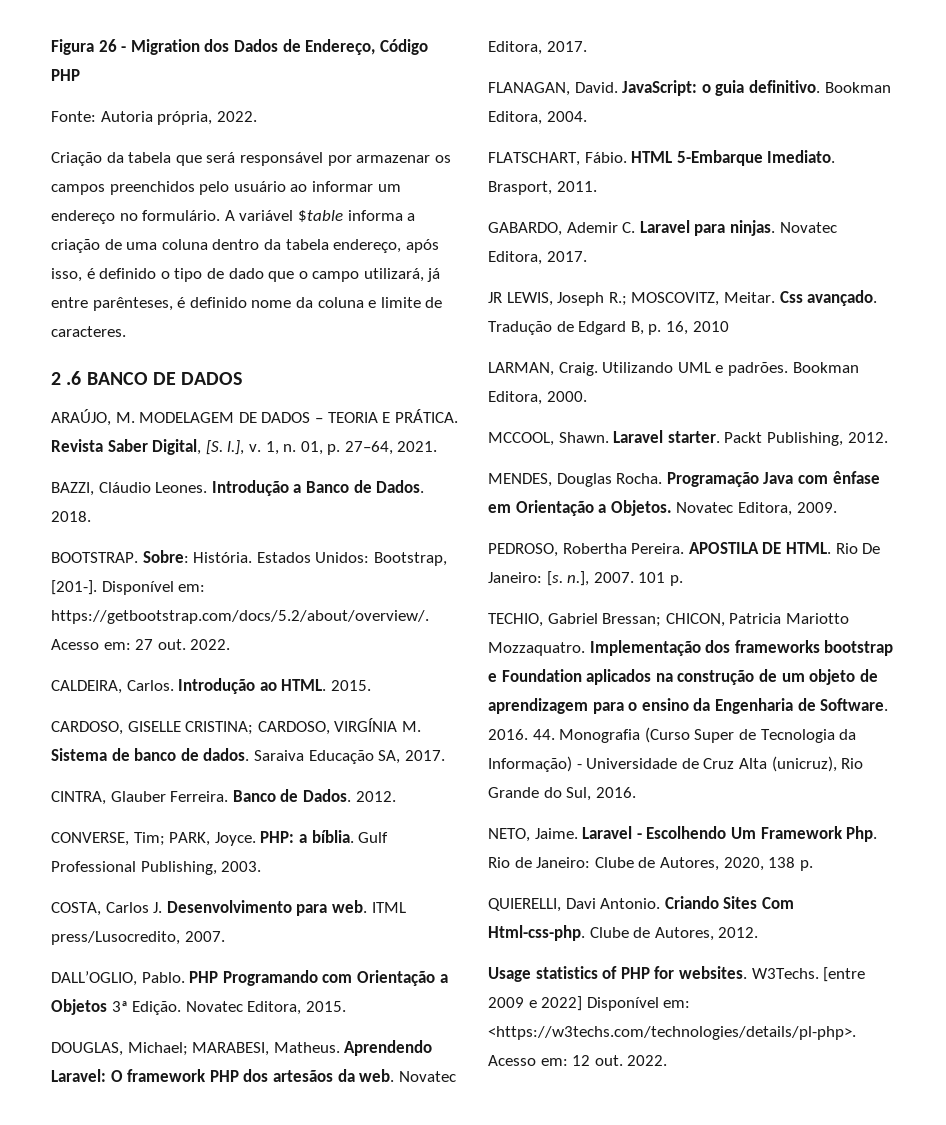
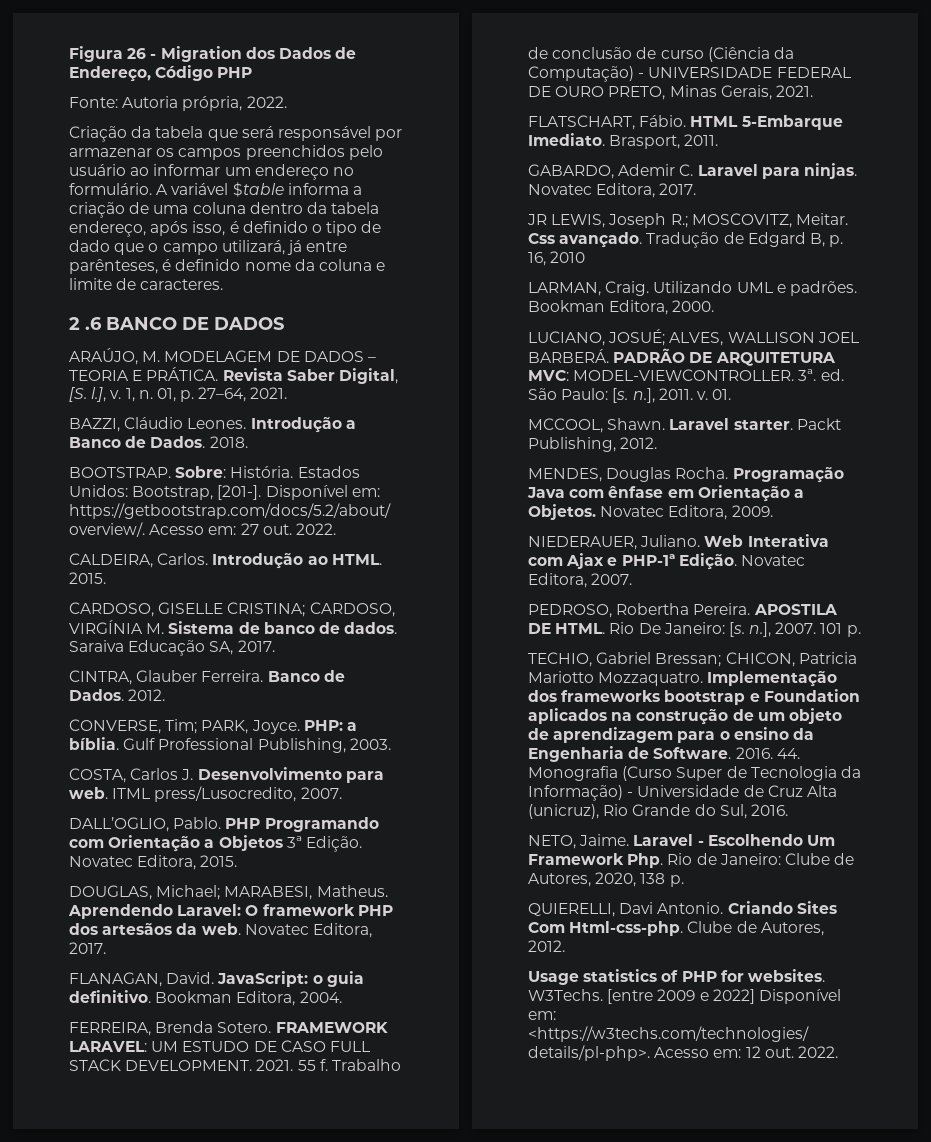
(587, 116) none -> [69,1021,388,1036] [69,1040,370,1052] [69,1059,401,1071] [528,47,794,62] [528,66,851,82] [528,85,813,100] // FERREIRA, Brenda Sotero. FRAMEWORK LARAVEL: UM ESTUDO DE CASO FULL STACK DEVELOPMENT. 2021. 55 f. Trabalho de conclusão de curso (Ciência da Computação) - UNIVERSIDADE FEDERAL DE OURO PRETO, Minas Gerais, 2021.
(587, 396) none -> [528,329,859,346] [528,348,836,366] [528,369,844,381] [528,388,732,403] // LUCIANO, JOSUÉ; ALVES, WALLISON JOEL BARBERÁ. PADRÃO DE ARQUITETURA MVC: MODEL-VIEWCONTROLLER. 3ª. ed. São Paulo: [s. n.], 2011. v. 01.
(837, 507) none -> [528,534,829,550] [528,553,805,570] [528,573,633,588] // NIEDERAUER, Juliano. Web Interativa com Ajax e PHP-1ª Edição. Novatec Editora, 2007.

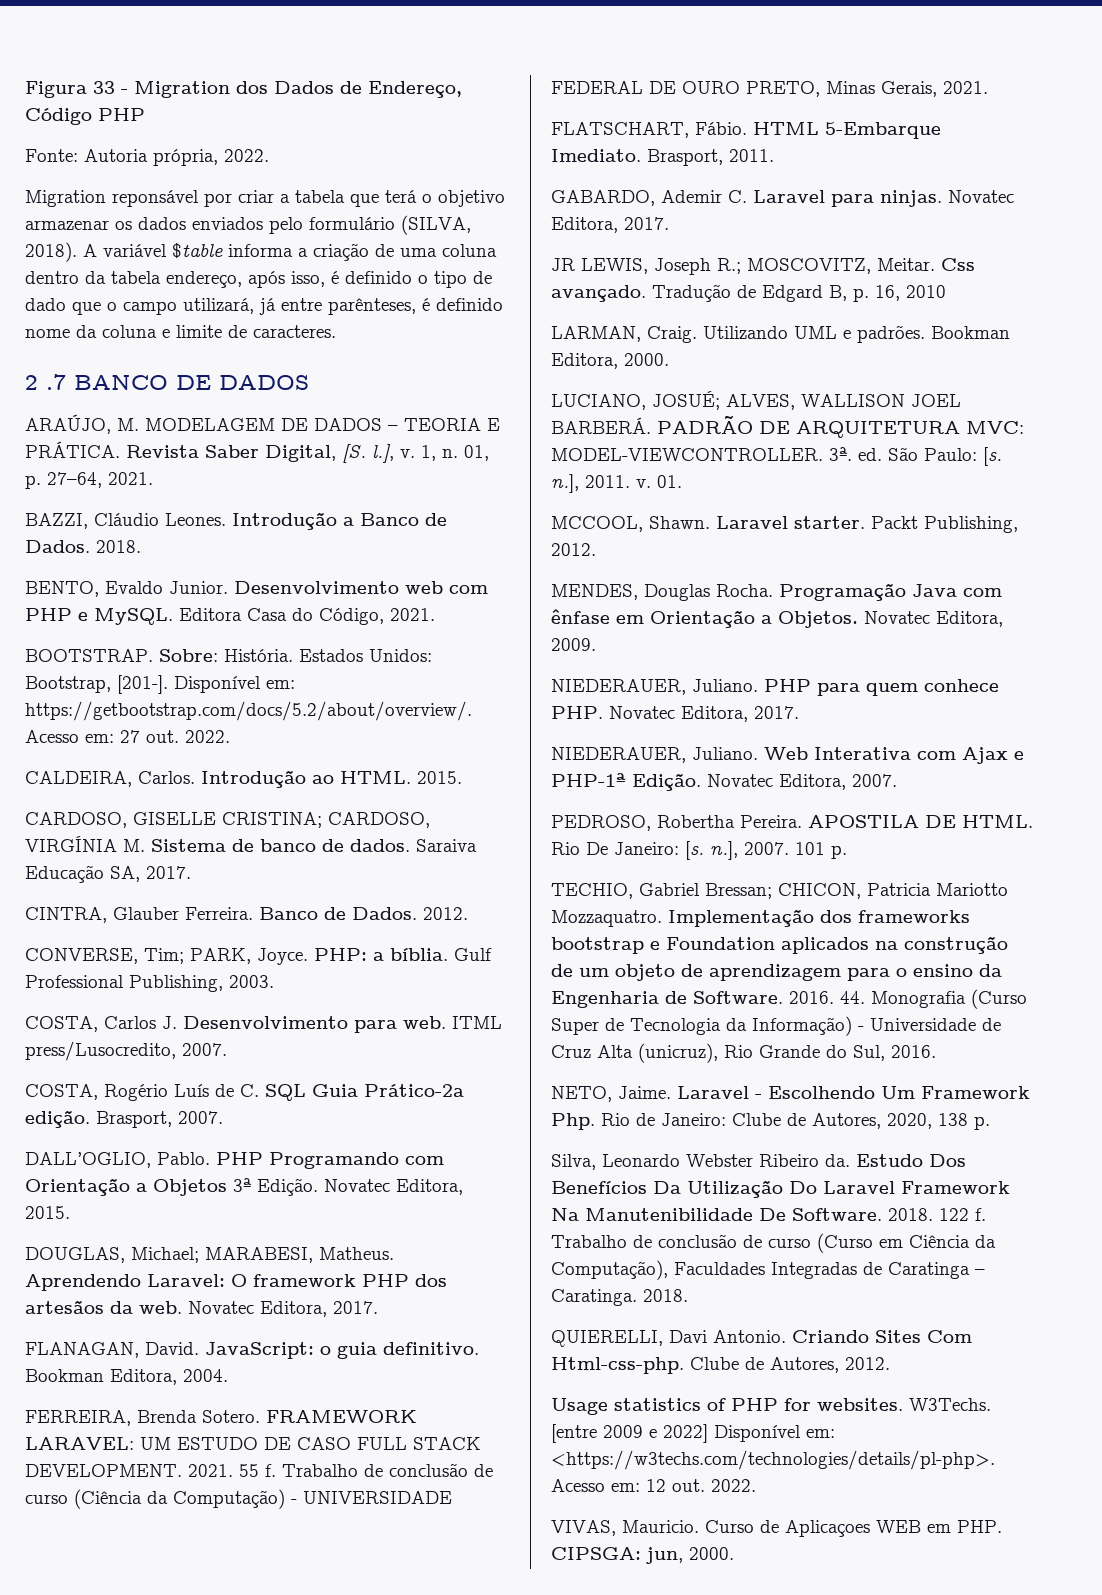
[127,48,147,59] 26 -> [93,81,115,94] 33
[69,126,403,142] [69,145,383,160] [69,164,354,180] [69,183,152,195] Criação da tabela que será responsável por armazenar os campos preenchidos pelo usuário ao informar um endereço no formulário. -> [25,190,505,207] [25,215,471,235] [25,242,77,262] Migration reponsável por criar a tabela que terá o objetivo armazenar os dados enviados pelo formulário (SILVA, 2018).
[85,317,102,330] .6 -> [46,374,66,390] .7
(248, 442) none -> [25,581,488,597] [25,608,435,625] // BENTO, Evaldo Junior. Desenvolvimento web com PHP e MySQL. Editora Casa do Código, 2021.
(342, 793) none -> [25,1084,464,1101] [25,1110,223,1128] // COSTA, Rogério Luís de C. SQL Guia Prático-2a edição. Brasport, 2007.
(773, 511) none -> [551,679,999,696] [551,706,799,722] // NIEDERAUER, Juliano. PHP para quem conhece PHP. Novatec Editora, 2017.
(684, 881) none -> [551,1154,966,1170] [551,1180,1010,1198] [551,1208,986,1221] [551,1233,996,1253] [551,1260,985,1280] [551,1289,688,1306] // Silva, Leonardo Webster Ribeiro da. Estudo Dos Benefícios Da Utilização Do Laravel Framework Na Manutenibilidade De Software. 2018. 122 f. Trabalho de conclusão de curso (Curso em Ciência da Computação), Faculdades Integradas de Caratinga – Caratinga. 2018.
(838, 1052) none -> [551,1520,1002,1537] [551,1547,734,1564] // VIVAS, Mauricio. Curso de Aplicaçoes WEB em PHP. CIPSGA: jun, 2000.

